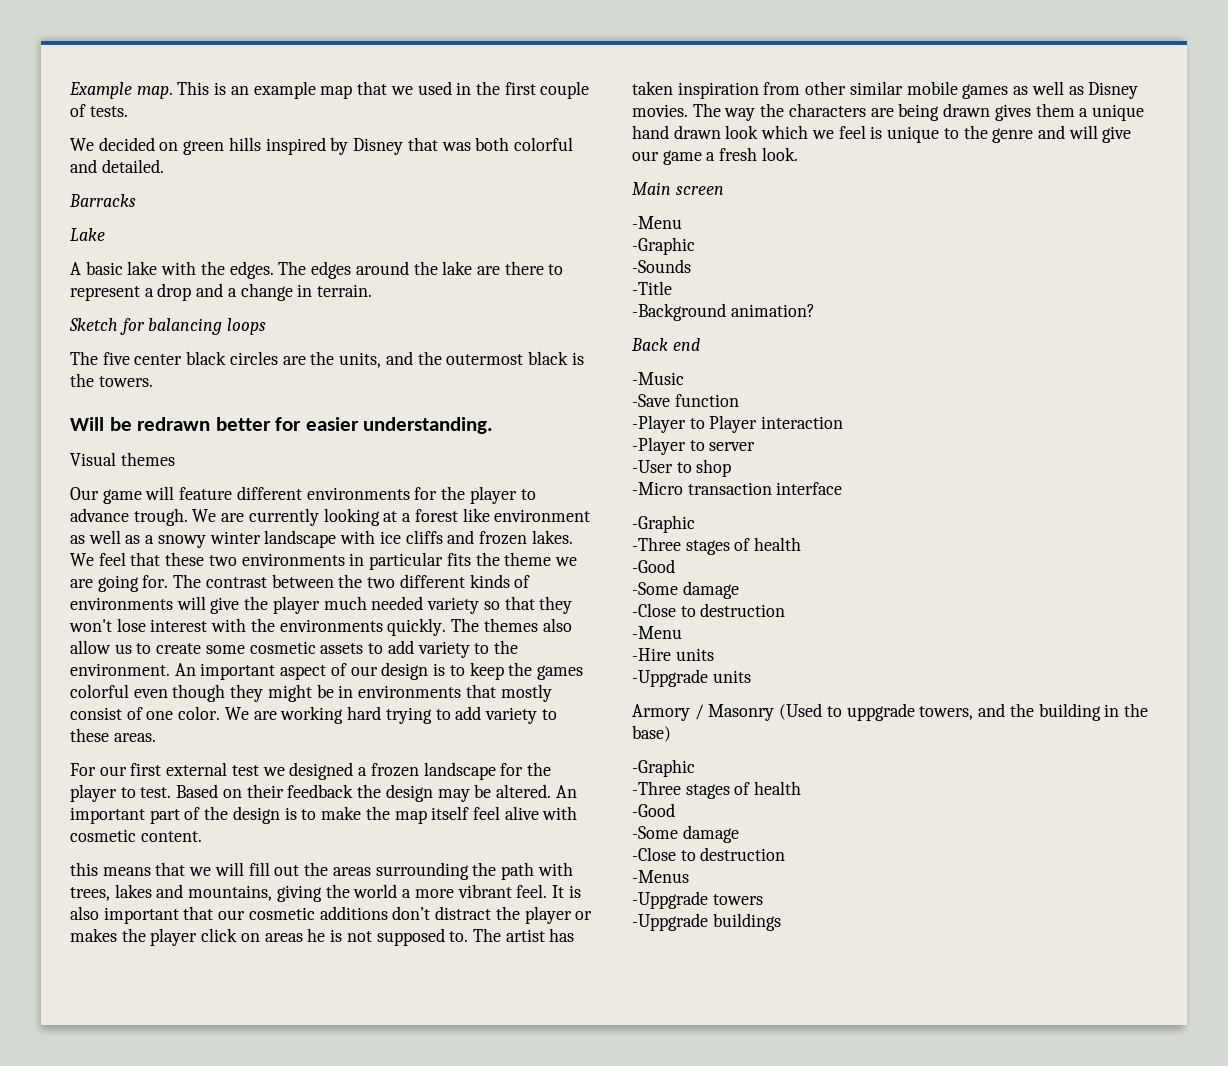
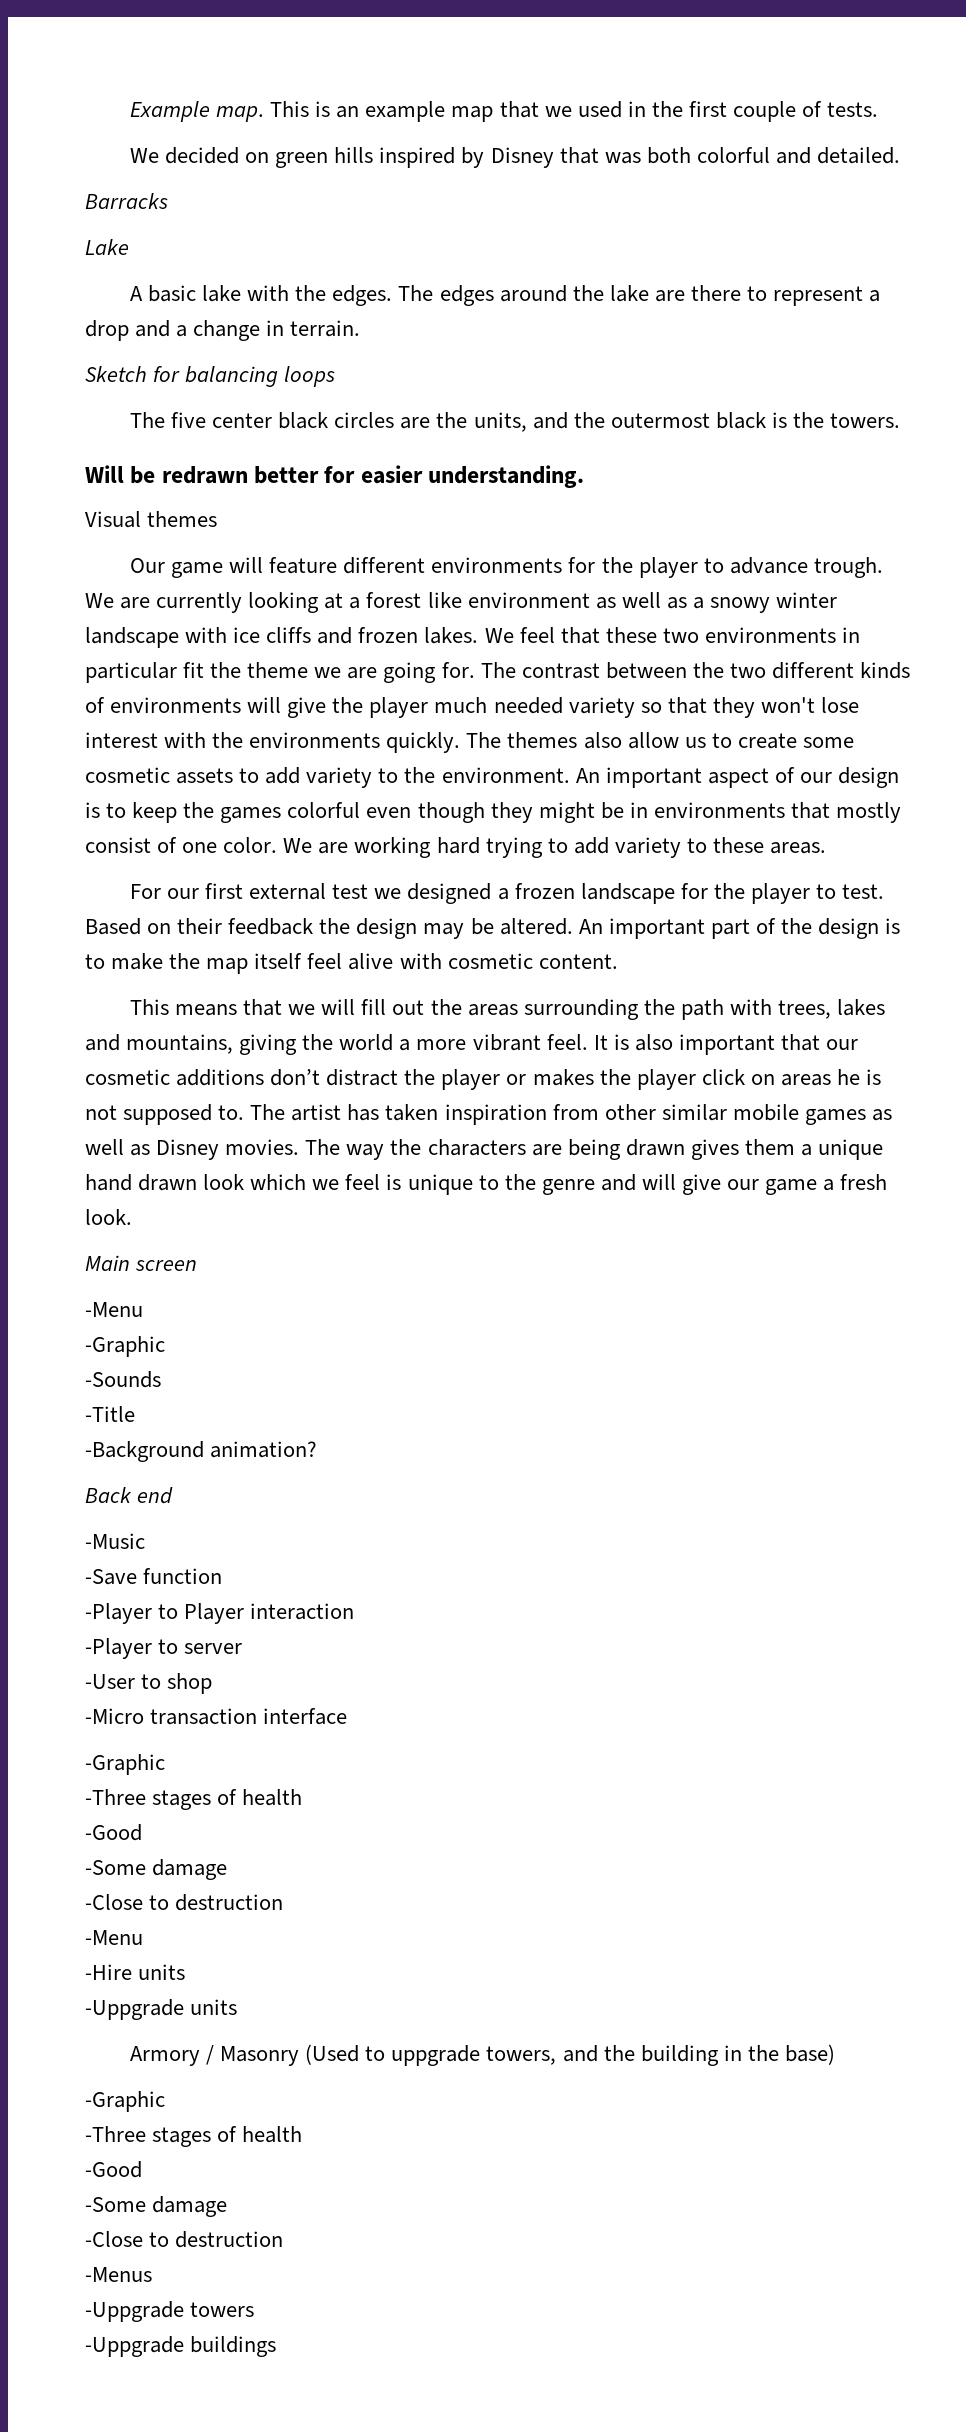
[446,553,471,566] fits -> [183,662,205,678] fit
[70,862,98,876] this -> [129,999,169,1015] This

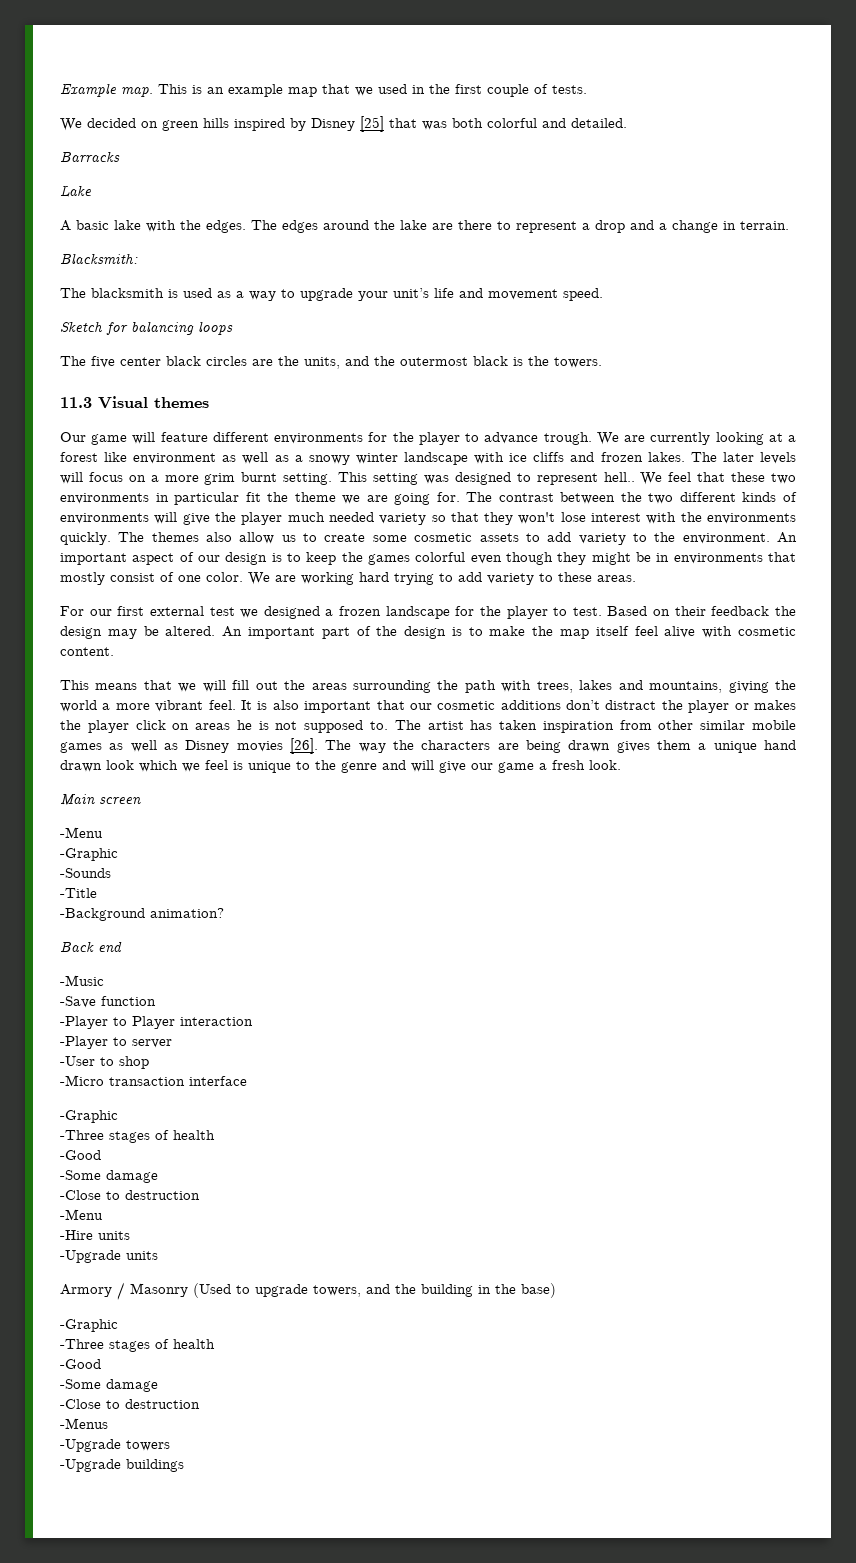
(554, 157) none -> [360,116,384,132] [25]
(361, 328) none -> [60,253,138,265] [60,288,603,301] // Blacksmith: // The blacksmith is used as a way to upgrade your unit’s life and movement speed.
[85,465,585,488] Will be redrawn better for easier understanding. // -> [60,397,92,408] 11.3
(479, 635) none -> [690,452,796,464] [60,472,635,485] The later levels will focus on a more grim burnt setting. This setting was designed to represent hell..
[225,1139,300,1155] movies. -> [236,738,318,754] movies [26].
[85,1999,184,2020] -Uppgrade -> [60,1250,121,1263] -Upgrade
[391,2045,481,2066] uppgrade -> [255,1284,308,1297] upgrade
[85,2301,184,2322] -Uppgrade -> [60,1439,121,1452] -Upgrade
[85,2336,184,2357] -Uppgrade -> [60,1459,121,1472] -Upgrade

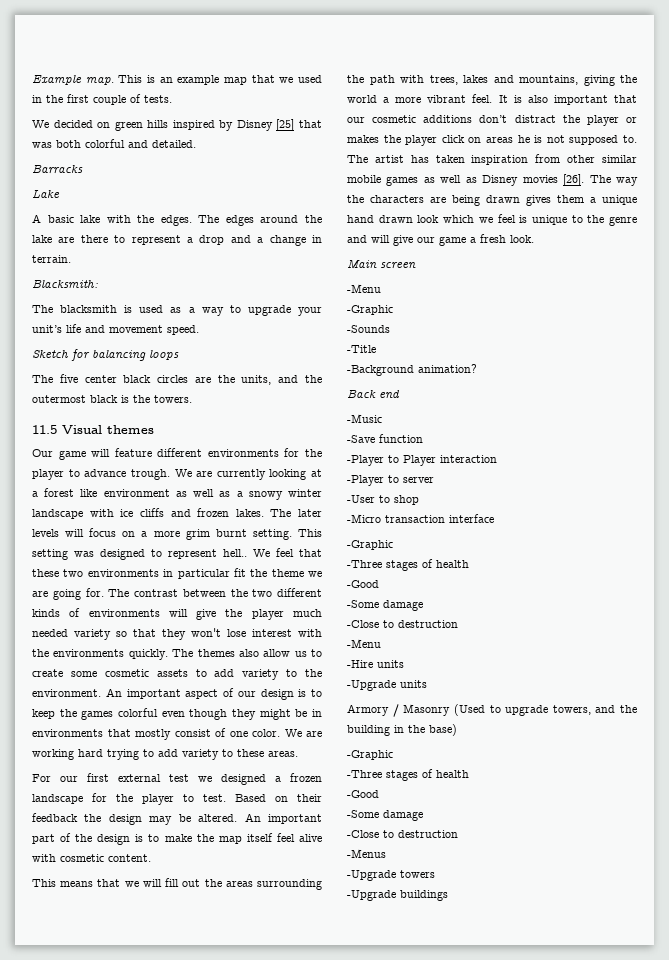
[60,397,92,408] 11.3 -> [32,425,57,434] 11.5

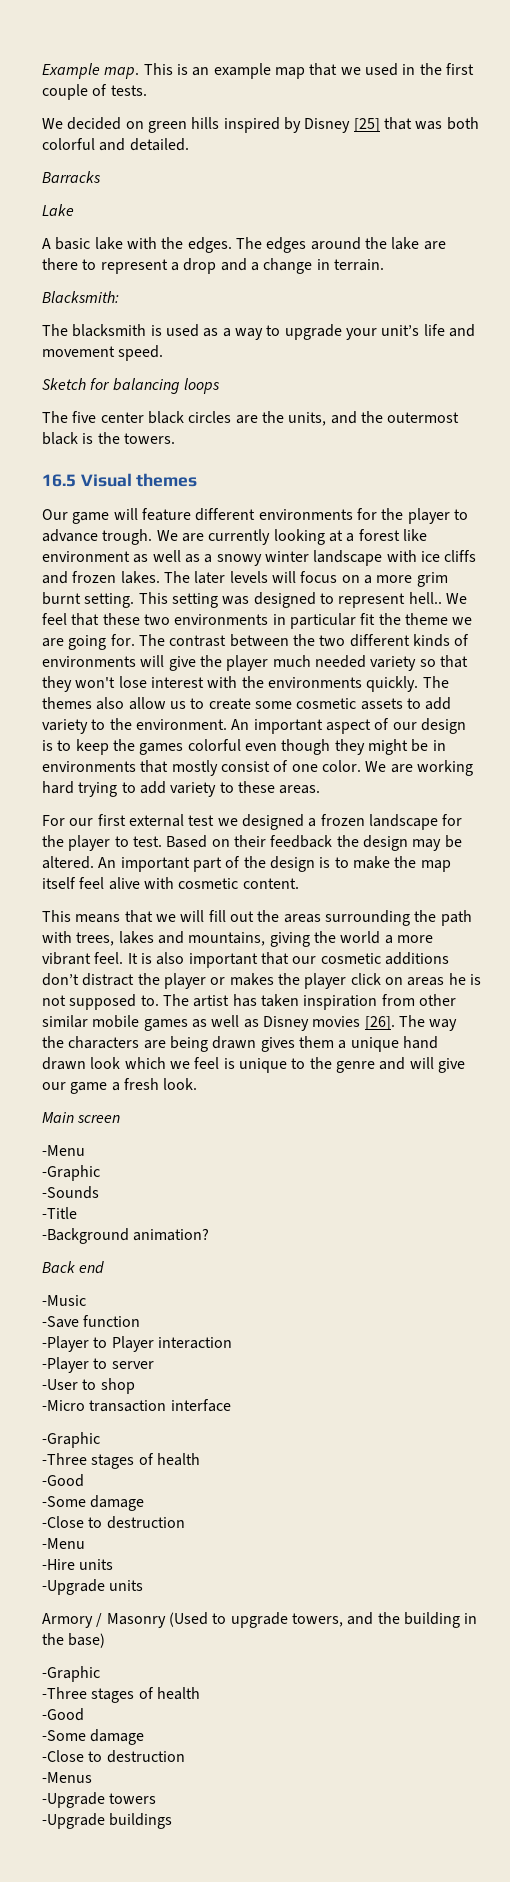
[32,425,57,434] 11.5 -> [42,474,76,487] 16.5

